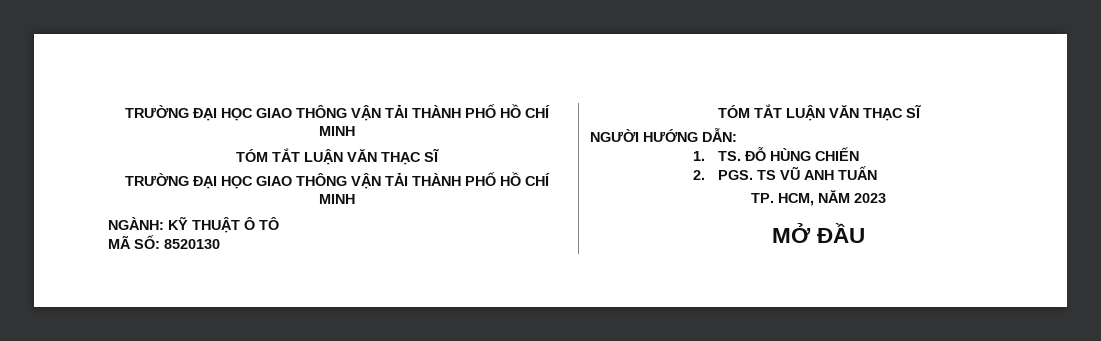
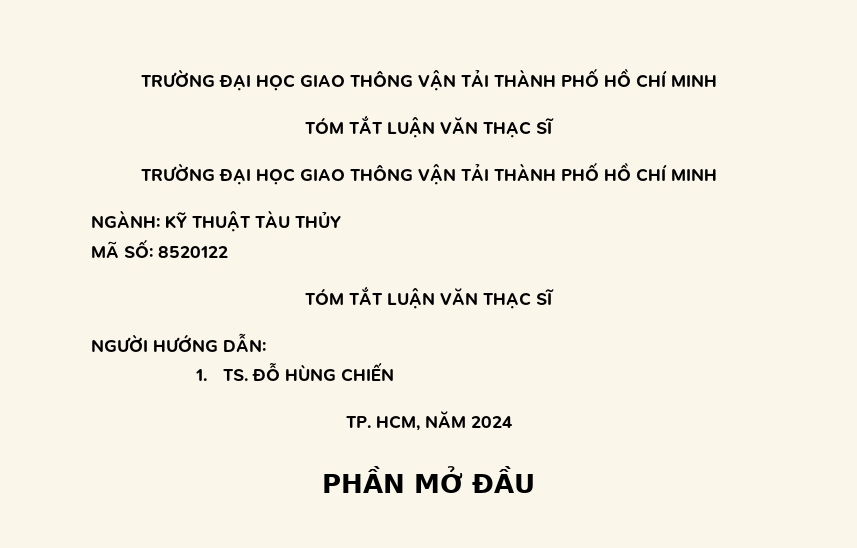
[244,217,279,230] Ô TÔ -> [255,210,341,228] TÀU THỦY
[164,239,220,249] 8520130 -> [158,246,228,258] 8520122
[692,166,878,180] // 2. PGS. TS VŨ ANH TUẤN -> (394, 372) none
[854,193,886,203] 2023 // -> [470,416,512,428] [322,466,405,493] 2024 // PHẦN

